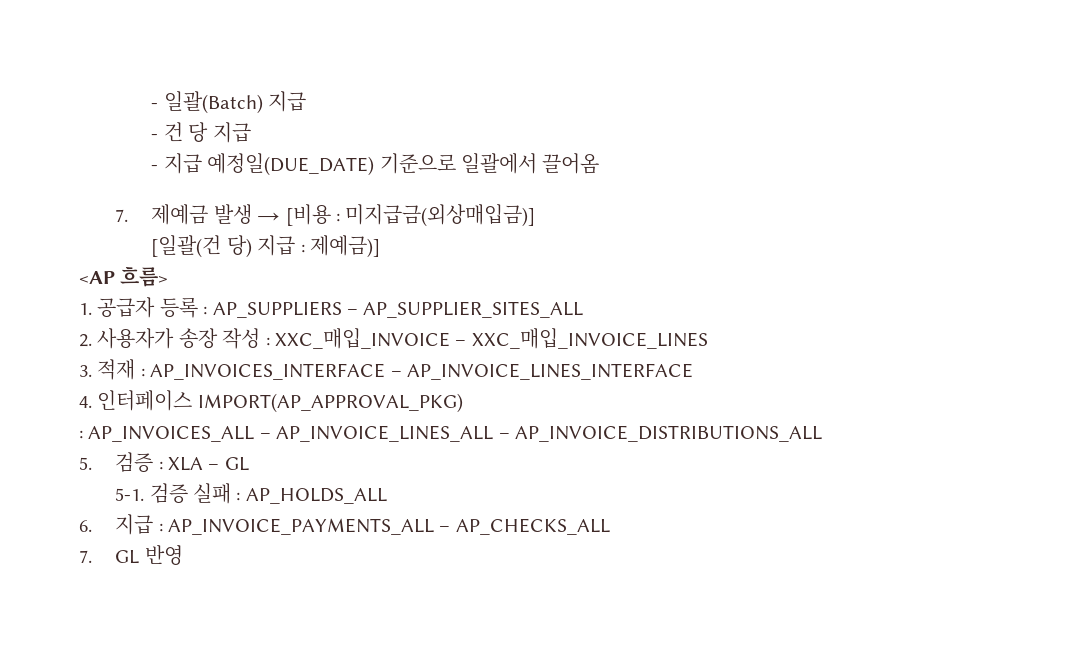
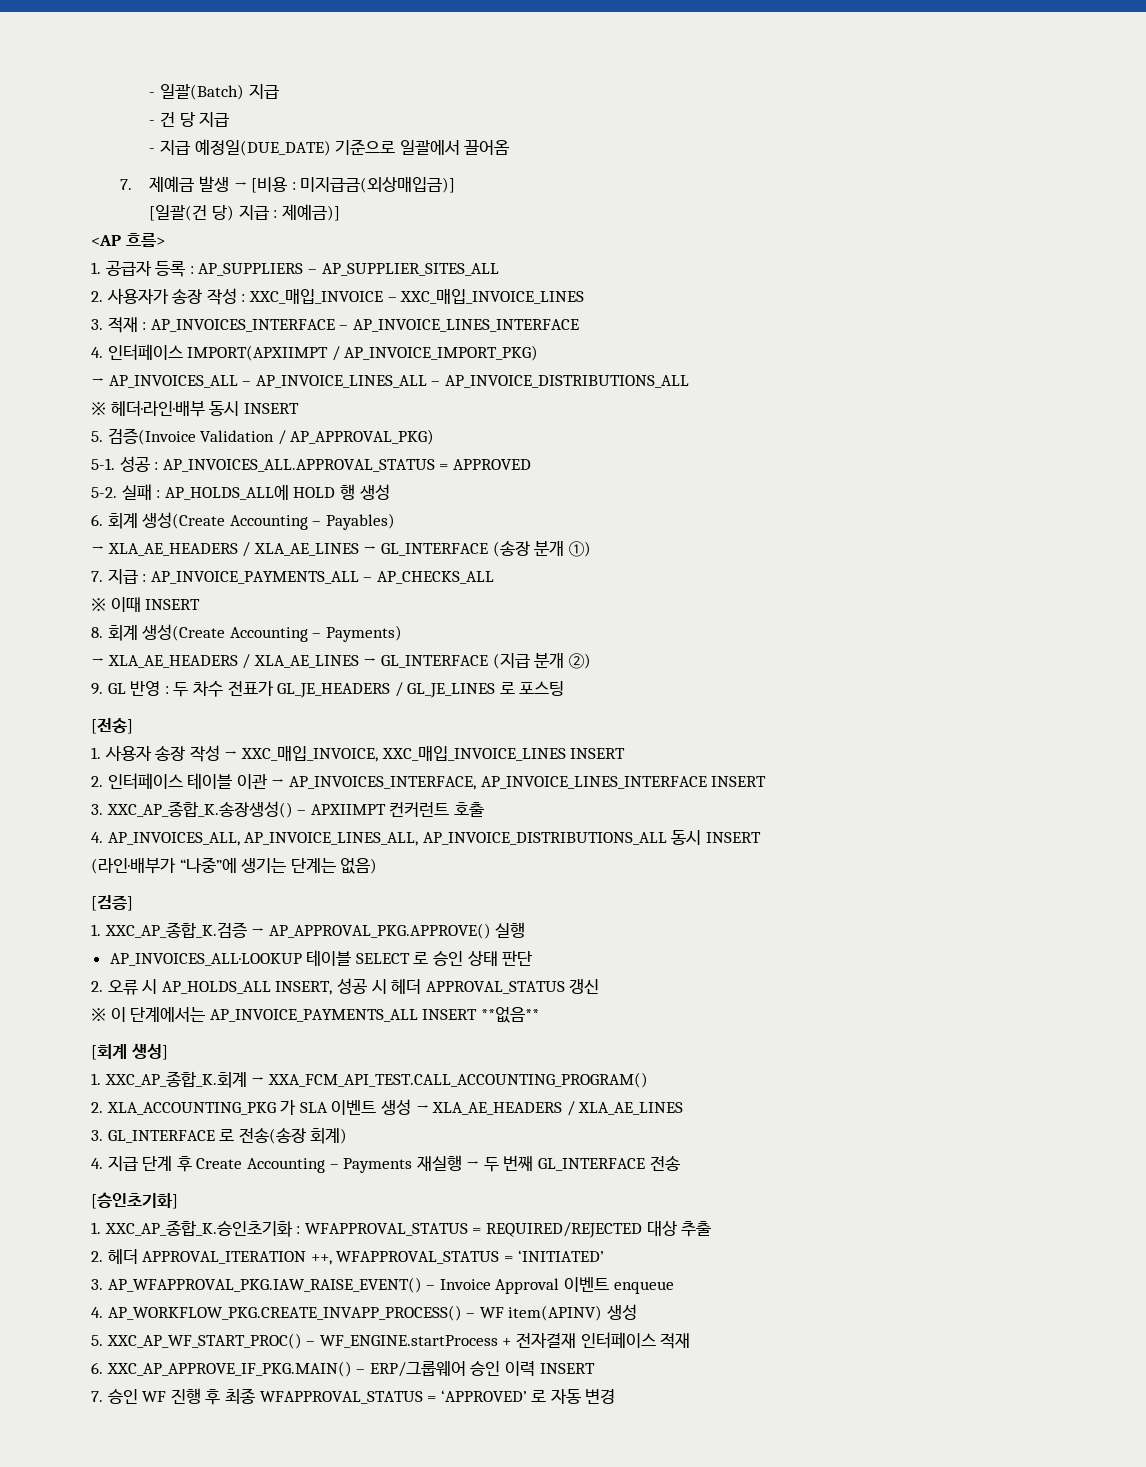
[197,393,463,413] [79,430,83,439] IMPORT(AP_APPROVAL_PKG) // : -> [187,345,539,361] [91,378,104,386] IMPORT(APXIIMPT / AP_INVOICE_IMPORT_PKG) // →
[79,452,249,473] [115,483,387,504] [79,520,92,532] 5. 검증 : XLA – GL // 5-1. 검증 실패 : AP_HOLDS_ALL // 6. -> [91,401,299,417] [91,428,435,445] [91,456,531,472] [91,484,390,500] [91,512,395,530] [91,541,591,557] [91,571,103,582] ※ 헤더·라인·배부 동시 INSERT // 5. 검증(Invoice Validation / AP_APPROVAL_PKG) // 5-1. 성공 : AP_INVOICES_ALL.APPROVAL_STATUS = APPROVED // 5-2. 실패 : AP_HOLDS_ALL에 HOLD 행 생성 // 6. 회계 생성(Create Accounting – Payables) // → XLA_AE_HEADERS / XLA_AE_LINES → GL_INTERFACE (송장 분개 ①) // 7.
[79,545,183,565] 7. GL 반영 -> [91,597,201,612] [91,624,402,642] [91,653,591,669] [91,681,565,698] [91,718,133,734] [91,745,626,762] [91,773,767,790] [91,801,484,818] [91,830,761,846] [91,857,378,874] [91,895,133,911] [91,922,526,939] [109,950,533,966] [91,978,600,995] [91,1007,539,1023] [91,1043,168,1060] [91,1071,648,1088] [91,1099,684,1116] [91,1128,348,1144] [91,1155,680,1173] [91,1192,178,1209] [91,1220,712,1238] [91,1249,604,1265] [91,1277,674,1294] [91,1304,637,1321] [91,1332,691,1349] [91,1361,595,1377] [91,1388,616,1405] ※ 이때 INSERT // 8. 회계 생성(Create Accounting – Payments) // → XLA_AE_HEADERS / XLA_AE_LINES → GL_INTERFACE (지급 분개 ②) // 9. GL 반영 : 두 차수 전표가 GL_JE_HEADERS / GL_JE_LINES 로 포스팅 // [전송] // 1. 사용자 송장 작성 → XXC_매입_INVOICE, XXC_매입_INVOICE_LINES INSERT // 2. 인터페이스 테이블 이관 → AP_INVOICES_INTERFACE, AP_INVOICE_LINES_INTERFACE INSERT // 3. XXC_AP_종합_K.송장생성() – APXIIMPT 컨커런트 호출 // 4. AP_INVOICES_ALL, AP_INVOICE_LINES_ALL, AP_INVOICE_DISTRIBUTIONS_ALL 동시 INSERT // (라인·배부가 “나중”에 생기는 단계는 없음) // [검증] // 1. XXC_AP_종합_K.검증 → AP_APPROVAL_PKG.APPROVE() 실행 // AP_INVOICES_ALL·LOOKUP 테이블 SELECT 로 승인 상태 판단 // 2. 오류 시 AP_HOLDS_ALL INSERT, 성공 시 헤더 APPROVAL_STATUS 갱신 // ※ 이 단계에서는 AP_INVOICE_PAYMENTS_ALL INSERT **없음** // [회계 생성] // 1. XXC_AP_종합_K.회계 → XXA_FCM_API_TEST.CALL_ACCOUNTING_PROGRAM() // 2. XLA_ACCOUNTING_PKG 가 SLA 이벤트 생성 → XLA_AE_HEADERS / XLA_AE_LINES // 3. GL_INTERFACE 로 전송(송장 회계) // 4. 지급 단계 후 Create Accounting – Payments 재실행 → 두 번째 GL_INTERFACE 전송 // [승인초기화] // 1. XXC_AP_종합_K.승인초기화 : WFAPPROVAL_STATUS = REQUIRED/REJECTED 대상 추출 // 2. 헤더 APPROVAL_ITERATION ++, WFAPPROVAL_STATUS = ‘INITIATED’ // 3. AP_WFAPPROVAL_PKG.IAW_RAISE_EVENT() – Invoice Approval 이벤트 enqueue // 4. AP_WORKFLOW_PKG.CREATE_INVAPP_PROCESS() – WF item(APINV) 생성 // 5. XXC_AP_WF_START_PROC() – WF_ENGINE.startProcess + 전자결재 인터페이스 적재 // 6. XXC_AP_APPROVE_IF_PKG.MAIN() – ERP/그룹웨어 승인 이력 INSERT // 7. 승인 WF 진행 후 최종 WFAPPROVAL_STATUS = ‘APPROVED’ 로 자동 변경

